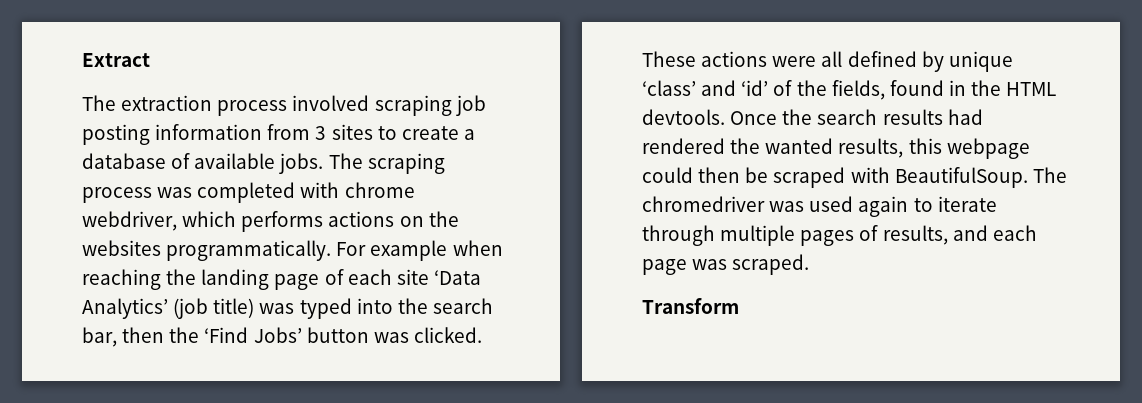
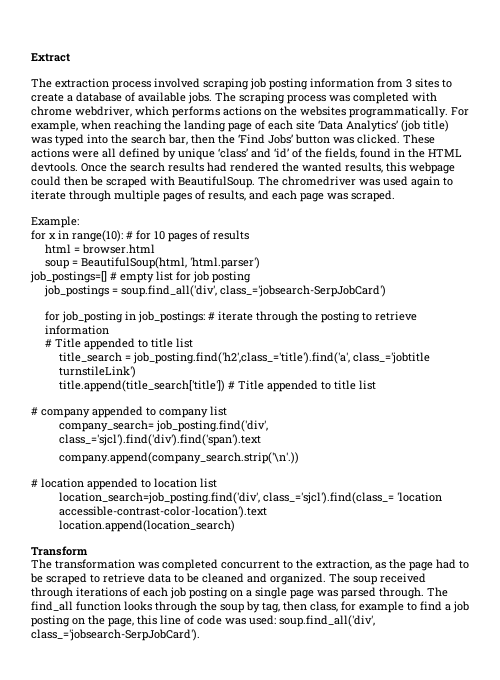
[370,240,448,261] example -> [31,120,78,132] example,
[642,298,739,314] Transform -> [31,216,79,228] [31,230,249,242] [44,244,155,254] [44,257,260,269] [30,271,251,283] [43,285,386,297] [44,311,417,323] [44,325,109,335] [44,338,193,350] [58,352,430,364] [58,366,136,378] [58,380,376,392] [31,406,227,418] [58,420,268,432] [58,434,261,446] [58,452,299,464] [31,478,217,490] [58,492,442,504] [58,506,267,518] [58,520,235,532] [31,546,88,556] [31,559,469,571] [30,573,426,585] [31,587,448,599] [31,601,469,613] [31,615,375,627] [31,629,200,641] Example: // for x in range(10): # for 10 pages of results // html = browser.html // soup = BeautifulSoup(html, 'html.parser') // job_postings=[] # empty list for job posting // job_postings = soup.find_all('div', class_='jobsearch-SerpJobCard') // for job_posting in job_postings: # iterate through the posting to retrieve information // # Title appended to title list // title_search = job_posting.find('h2',class_='title').find('a', class_='jobtitle turnstileLink') // title.append(title_search['title']) # Title appended to title list // # company appended to company list // company_search= job_posting.find('div', class_='sjcl').find('div').find('span').text // company.append(company_search.strip('\n'.)) // # location appended to location list // location_search=job_posting.find('div', class_='sjcl').find(class_= 'location accessible-contrast-color-location').text // location.append(location_search) // Transform // The transformation was completed concurrent to the extraction, as the page had to be scraped to retrieve data to be cleaned and organized. The soup received through iterations of each job posting on a single page was parsed through. The find_all function looks through the soup by tag, then class, for example to find a job posting on the page, this line of code was used: soup.find_all('div', class_='jobsearch-SerpJobCard').

